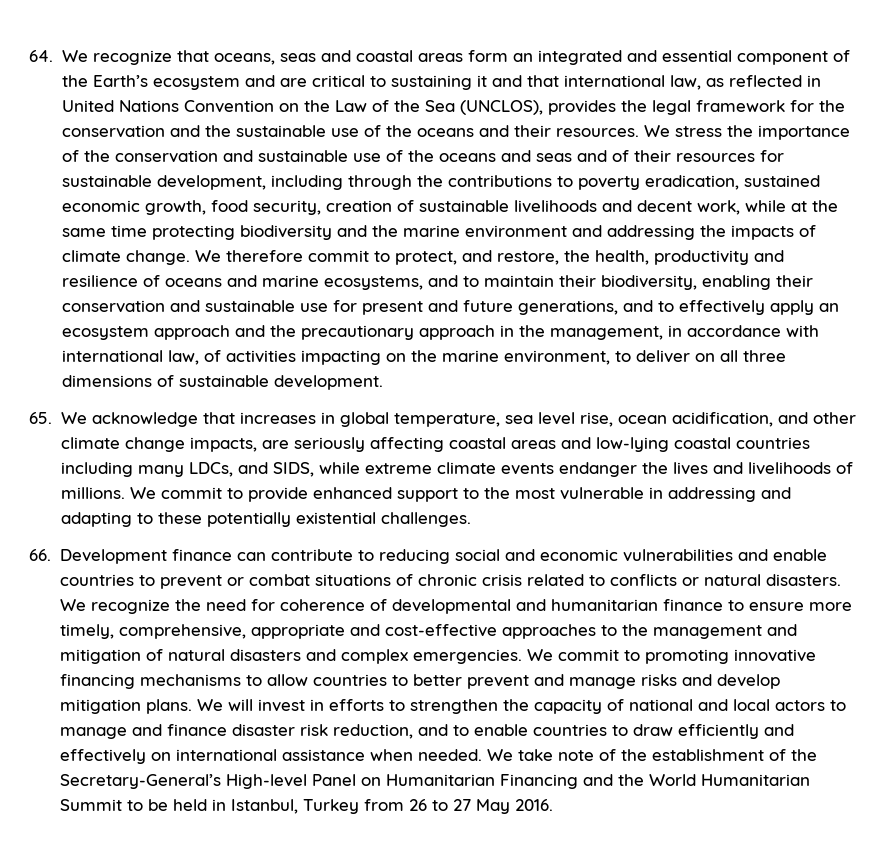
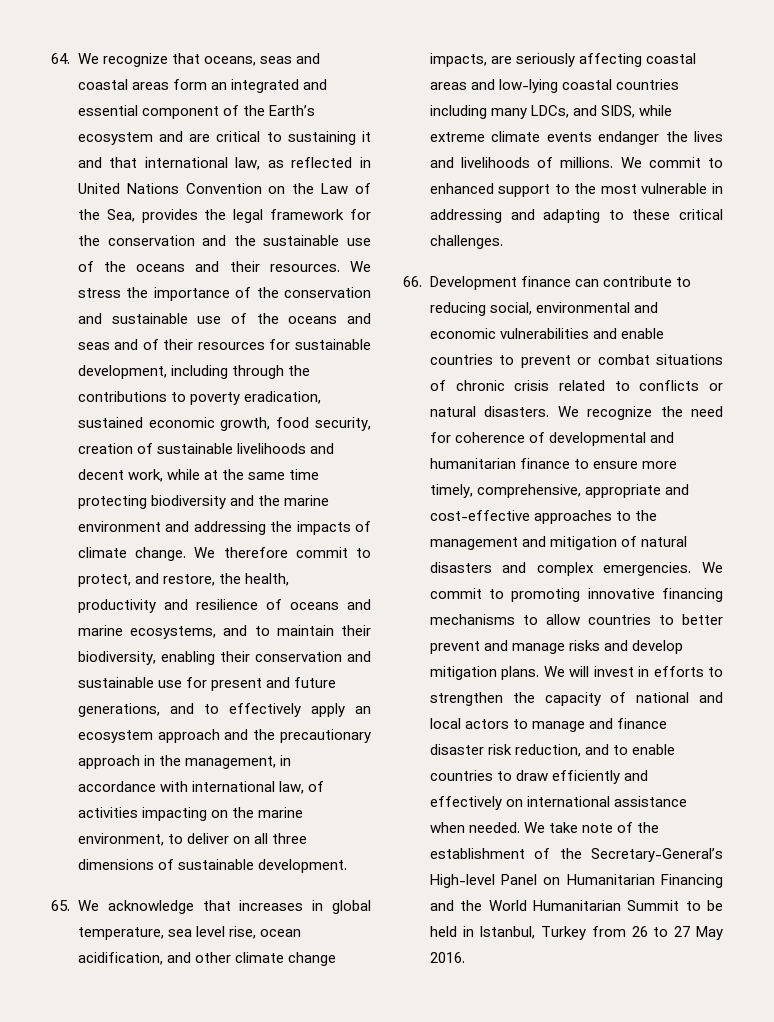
[424,100,543,115] Sea (UNCLOS), -> [106,209,135,222] Sea,
[247,487,308,502] provide -> (723, 163) none
[206,512,376,527] potentially existential -> [679,209,723,220] critical
[454,549,500,561] social -> [489,302,631,315] social, environmental

